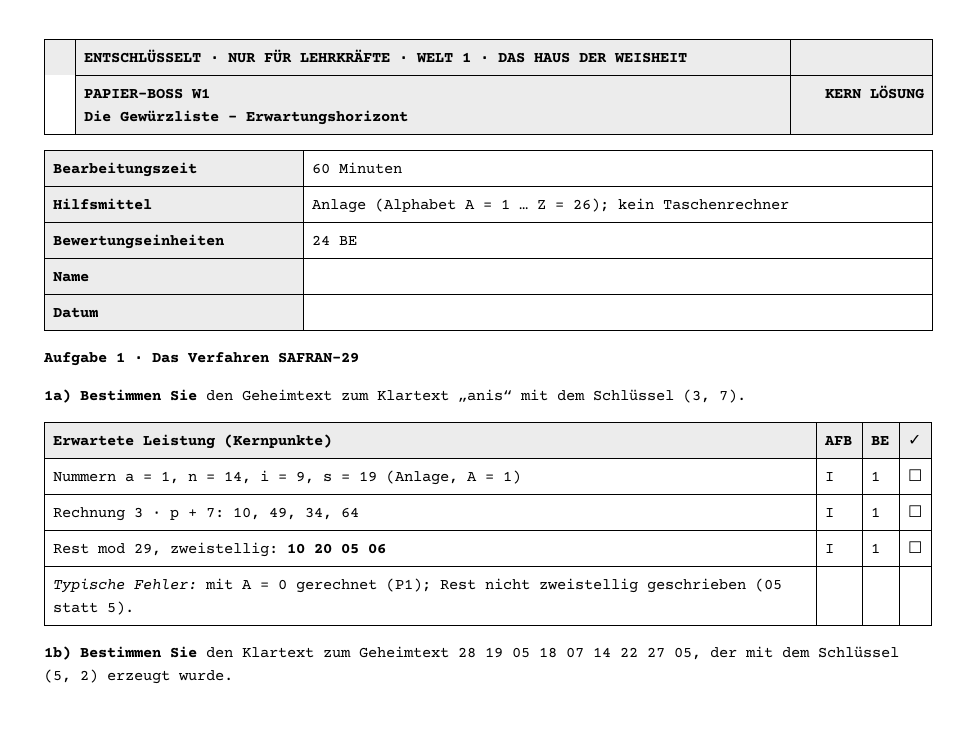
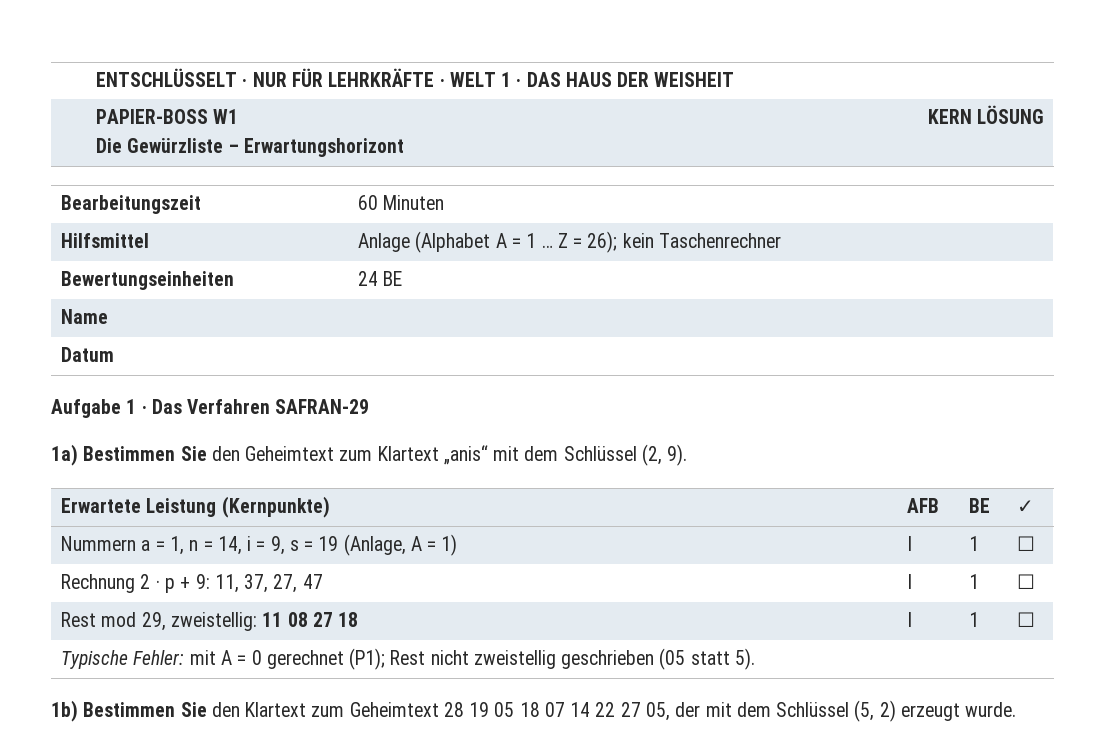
[683,389,746,403] (3, 7). -> [641,444,688,466] (2, 9).
[133,507,143,518] 3 -> [140,574,151,589] 2
[205,507,359,520] 7: 10, 49, 34, 64 -> [195,574,323,593] 9: 11, 37, 27, 47
[286,543,386,554] 10 20 05 06 -> [262,612,359,627] 11 08 27 18

